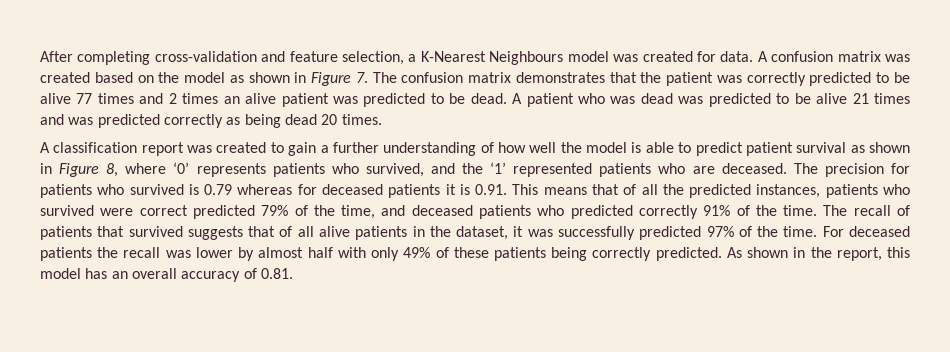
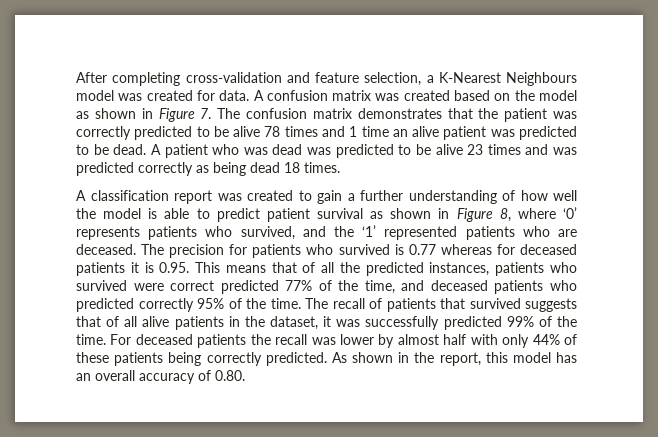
[76,93,219,104] 77 times and 2 times -> [264,126,389,137] 78 times and 1 time
[852,93,869,104] 21 -> [467,144,484,155] 23
[321,114,338,125] 20 -> [284,162,300,173] 18
[204,184,233,195] 0.79 -> [408,244,436,255] 0.77
[475,184,508,195] 0.91. -> [159,262,190,273] 0.95.
[261,205,289,216] 79% -> [285,280,313,291] 77%
[703,205,731,216] 91% -> [197,298,224,309] 95%
[706,226,734,237] 97% -> [506,316,534,327] 99%
[403,247,431,258] 49% -> [532,334,560,345] 44%
[260,268,293,279] 0.81. -> [215,370,245,381] 0.80.

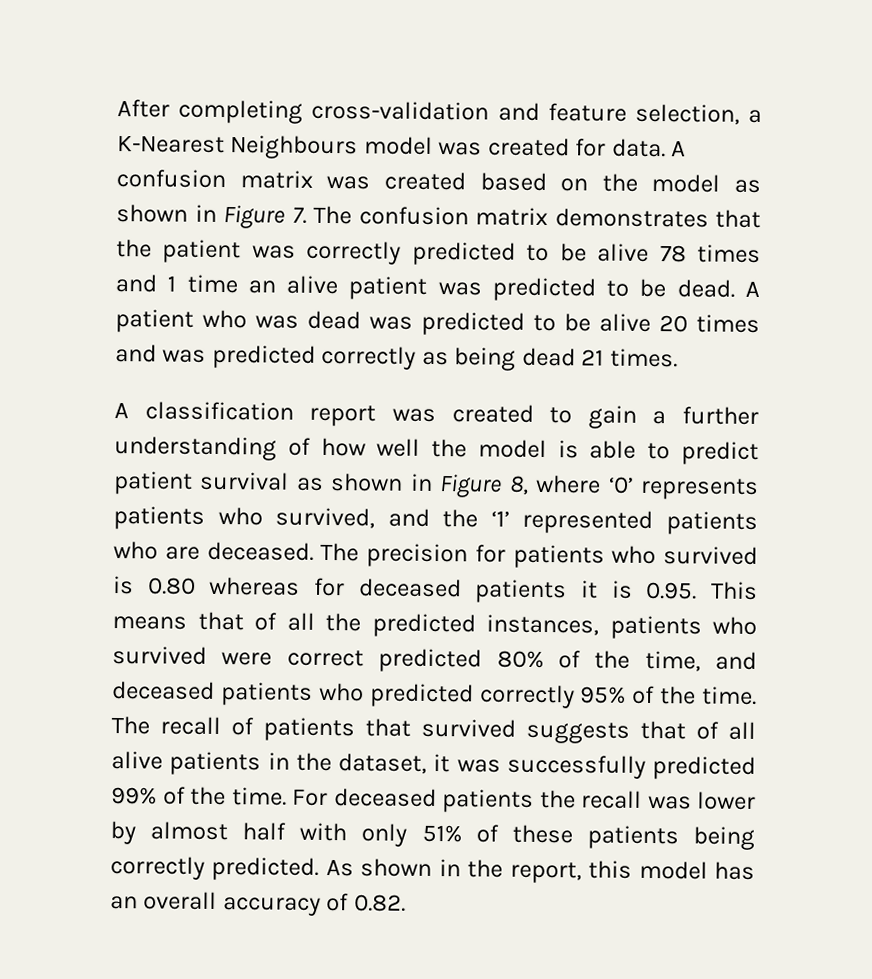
[467,144,484,155] 23 -> [659,315,688,333] 20
[284,162,300,173] 18 -> [581,349,605,366] 21
[408,244,436,255] 0.77 -> [147,577,196,595] 0.80
[285,280,313,291] 77% -> [496,650,544,669] 80%
[532,334,560,345] 44% -> [421,824,462,843] 51%
[215,370,245,381] 0.80. -> [353,894,406,912] 0.82.

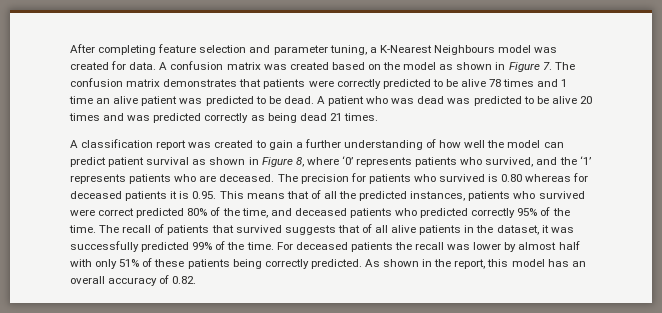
[311,100,740,125] cross-validation and feature selection, -> [158,44,367,55] feature selection and parameter tuning,
[116,239,296,264] the patient was -> [263,79,334,89] patients were
[557,440,671,460] is able to -> [543,142,564,148] can
[522,509,654,535] represented -> [70,174,126,184] represents

